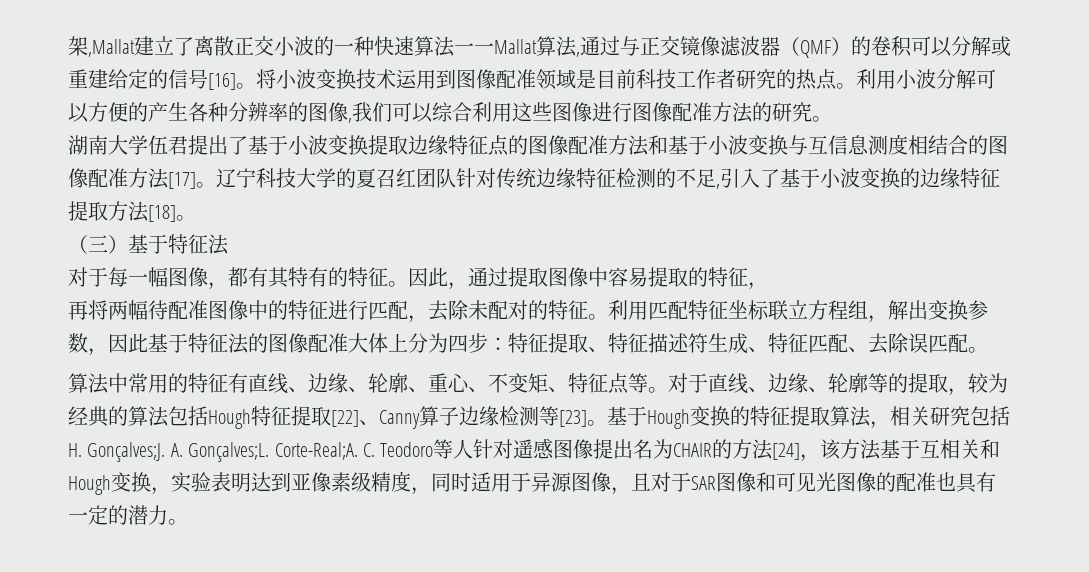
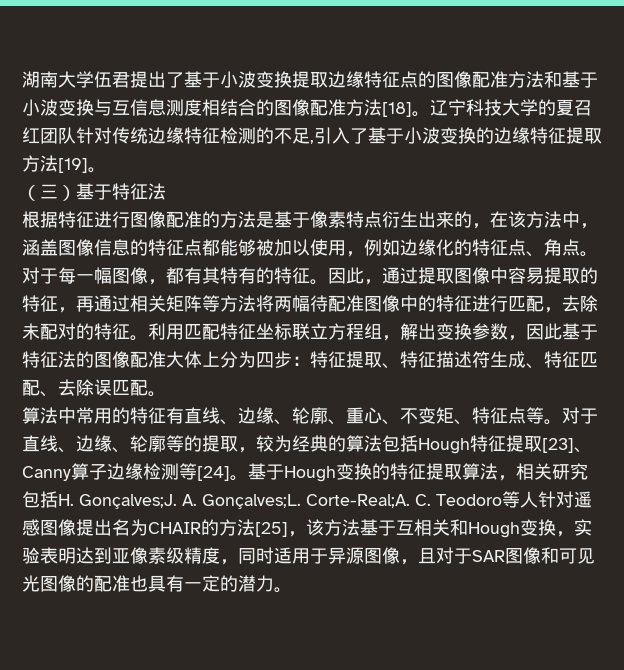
[68,36,1011,58] [68,69,996,90] [68,102,832,123] 架,Mallat建立了离散正交小波的一种快速算法一一Mallat算法,通过与正交镜像滤波器（QMF）的卷积可以分解或重建给定的信号[16]。将小波变换技术运用到图像配准领域是目前科技工作者研究的热点。利用小波分解可以方便的产生各种分辨率的图像,我们可以综合利用这些图像进行图像配准方法的研究。 // -> (22, 79) none
[168,172,196,189] [17] -> [382,102,412,117] [18]
[148,205,176,222] [18] -> [58,158,88,173] [19]
(229, 244) none -> [22,211,598,229] [22,239,598,257] 根据特征进行图像配准的方法是基于像素特点衍生出来的，在该方法中，涵盖图像信息的特征点都能够被加以使用，例如边缘化的特征点、角点。
[68,300,88,320] // 再 -> [76,295,256,312] 再通过相关矩阵等方法
[331,410,359,427] [22] -> [542,438,574,453] [23]
[559,410,587,427] [23] -> [197,466,230,481] [24]
[772,443,801,460] [24] -> [255,522,288,537] [25]

